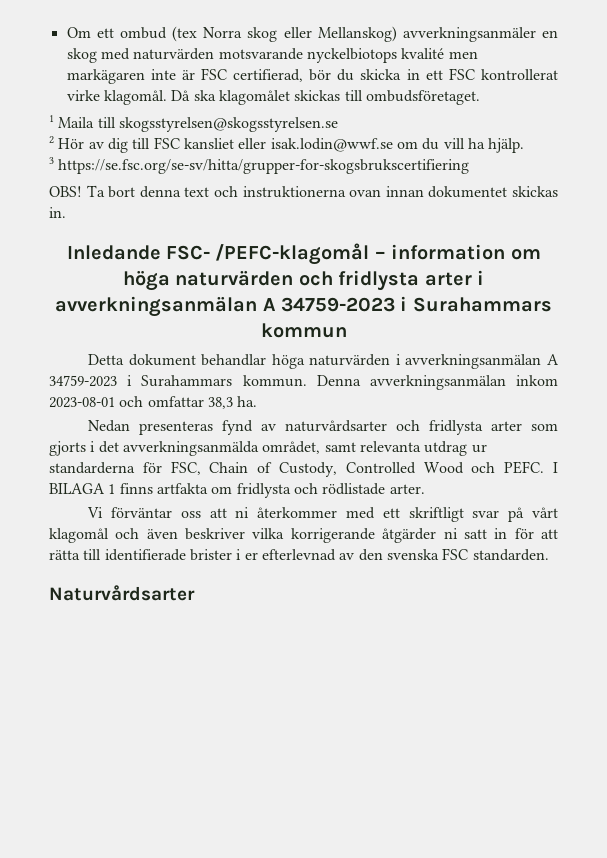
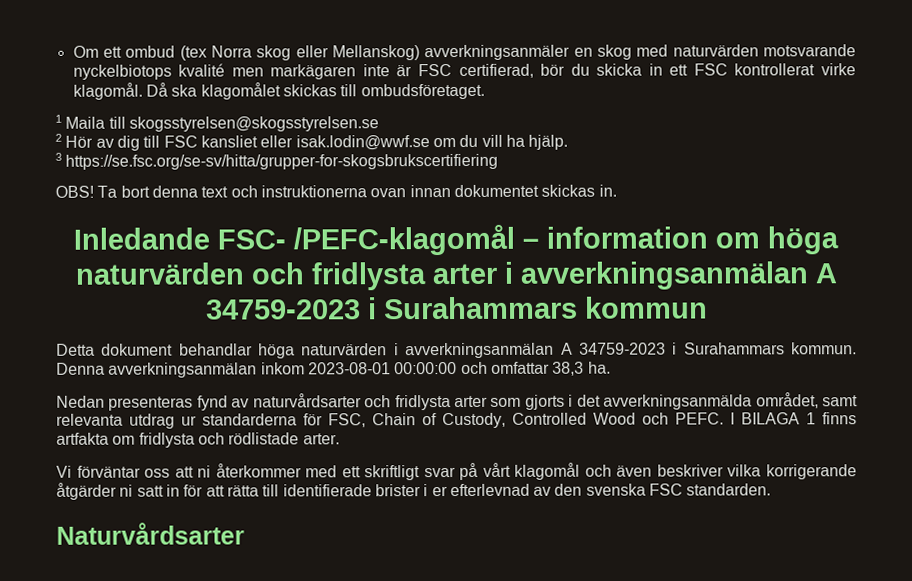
(115, 402) none -> [394,361,458,375] 00:00:00

